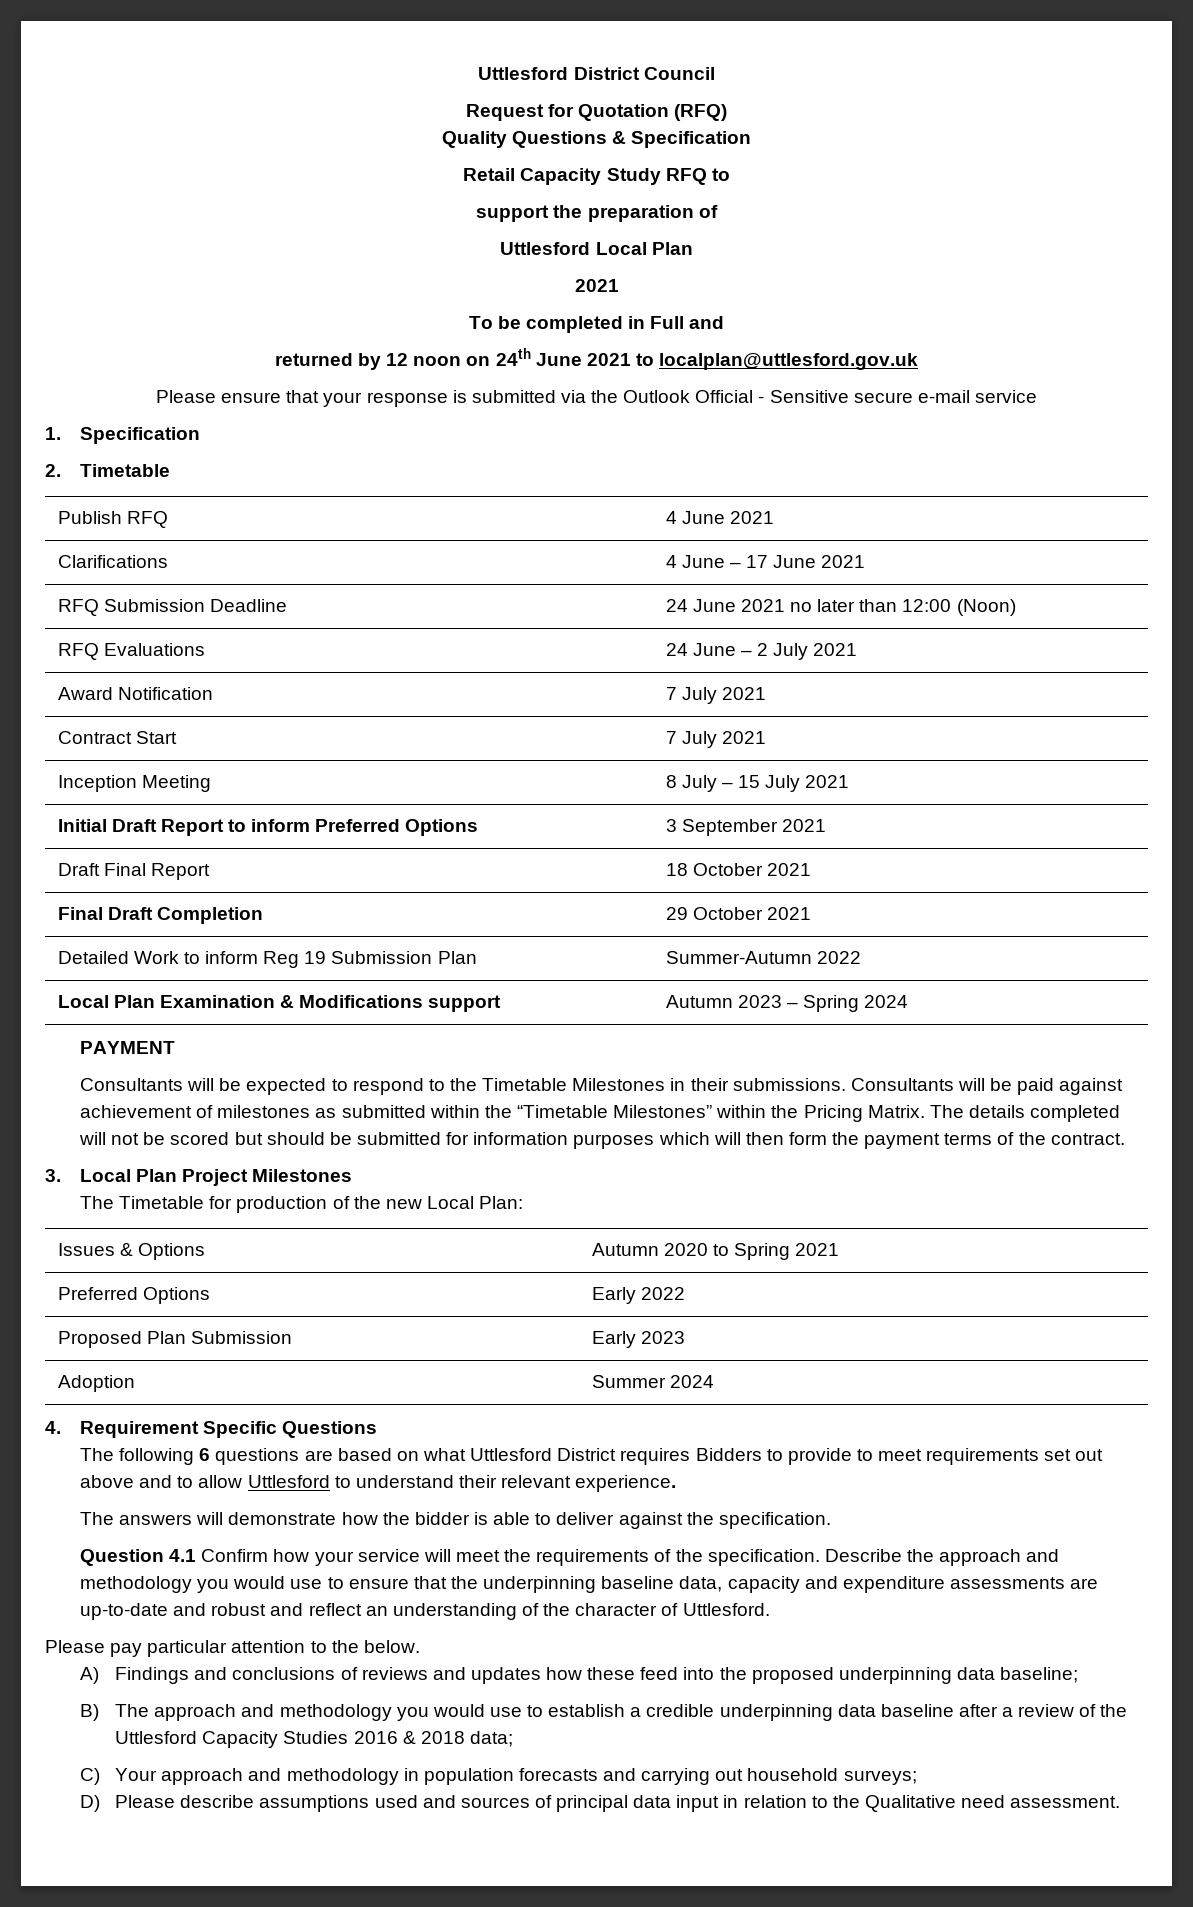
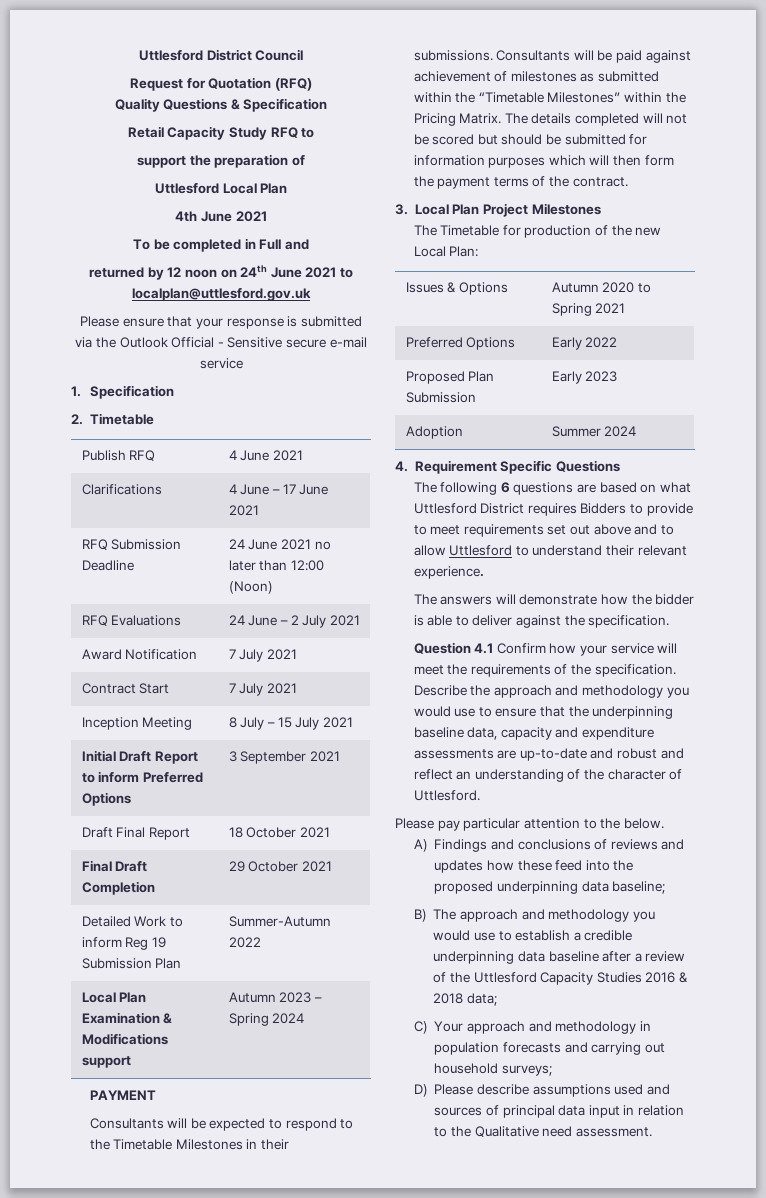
(693, 248) none -> [175,211,232,222] 4th June

